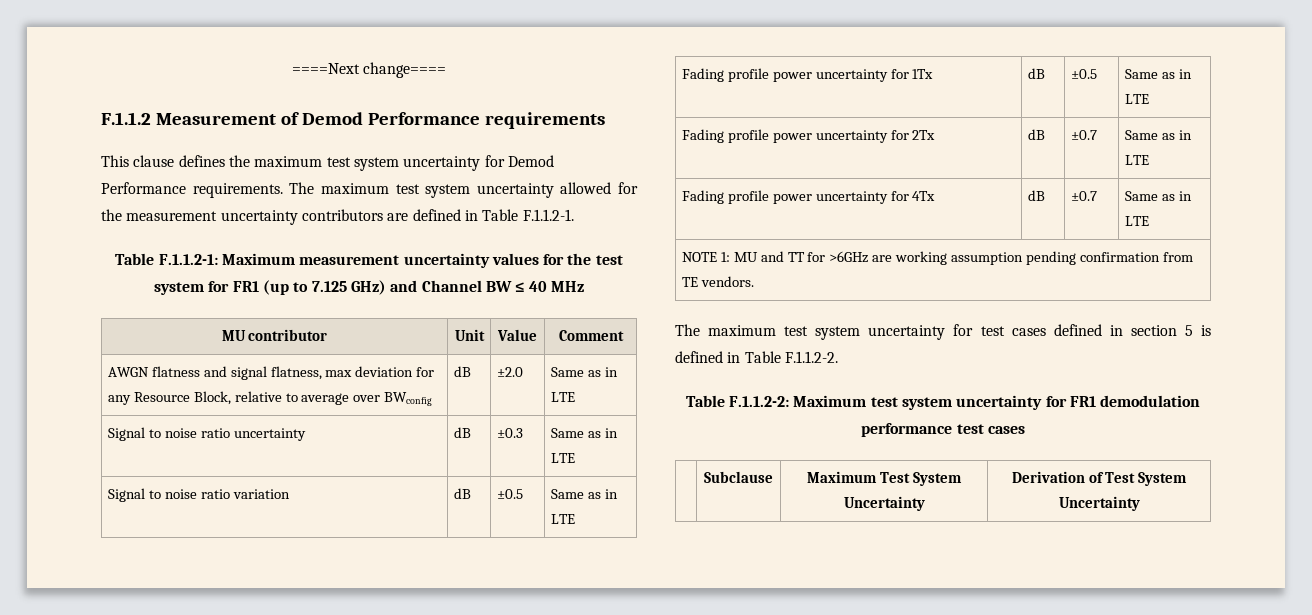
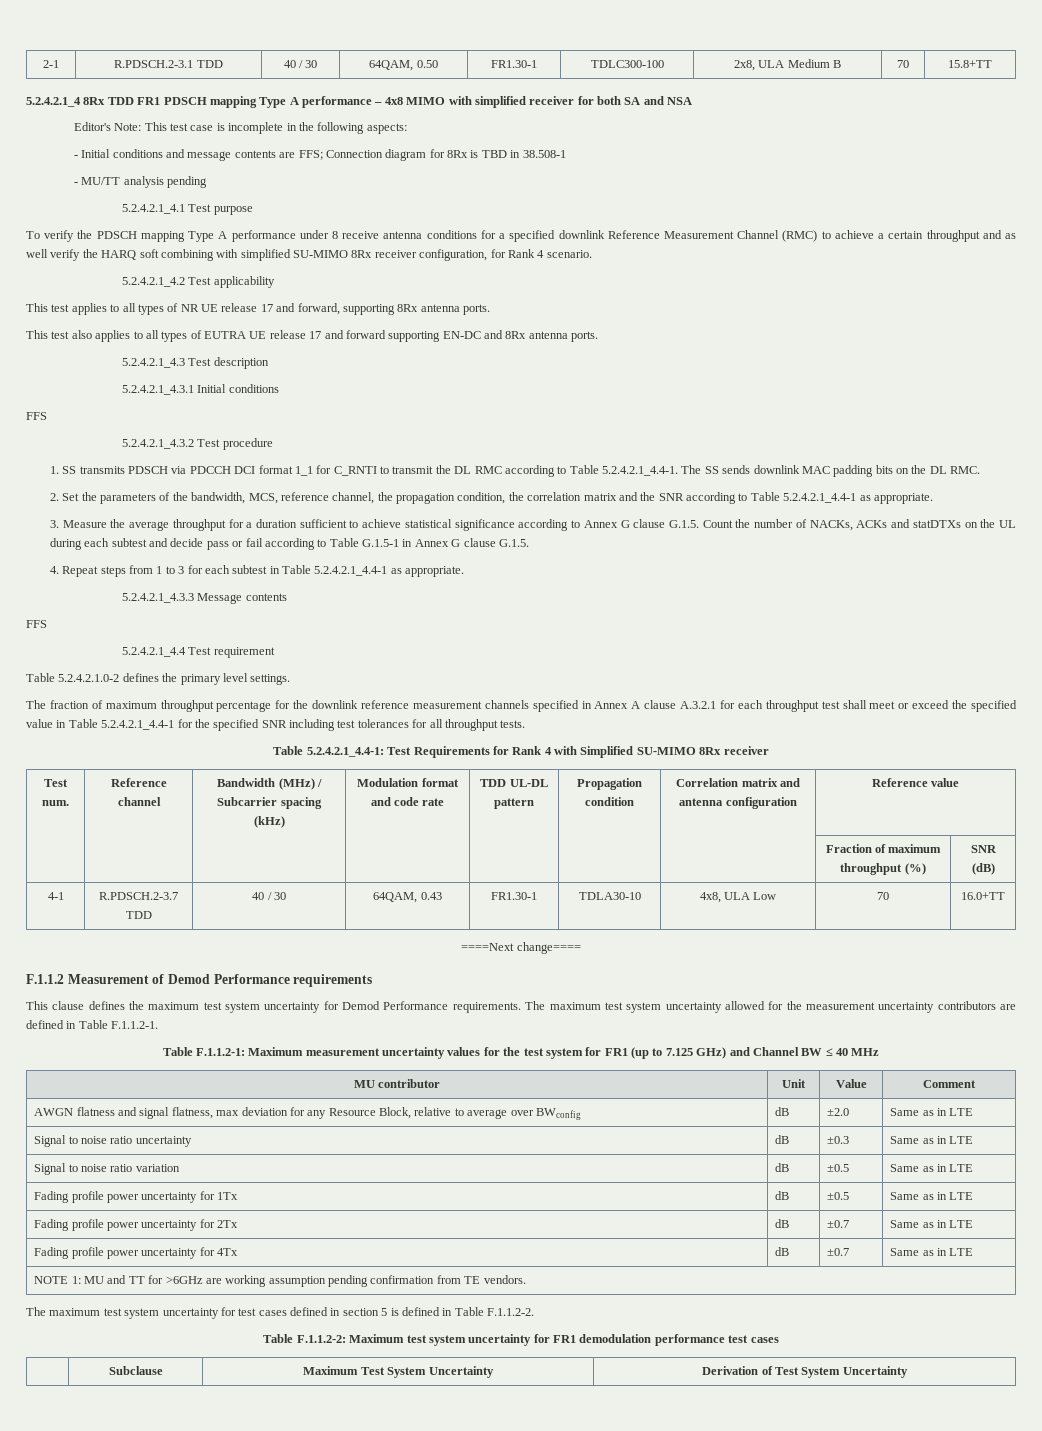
(291, 68) none -> [43,60,59,68] [114,60,223,68] [283,60,318,68] [369,60,438,71] [491,60,537,68] [590,60,664,68] [733,59,842,71] [897,60,909,68] [948,60,993,68] [26,96,693,108] [73,122,407,134] [73,149,566,161] [73,176,208,188] [121,204,253,215] [26,230,1016,242] [26,249,592,261] [121,276,275,288] [26,303,490,315] [26,330,599,342] [121,357,269,369] [121,384,279,395] [26,412,47,420] [121,438,273,450] [49,465,981,477] [49,492,933,504] [49,519,1016,531] [49,538,529,550] [49,565,465,577] [121,593,287,604] [26,620,47,628] [121,647,275,658] [26,673,291,685] [26,700,1018,712] [26,719,526,731] [273,746,769,758] [44,779,68,787] [42,800,69,806] [110,778,167,787] [117,797,161,806] [217,778,322,790] [217,797,322,809] [253,816,285,828] [357,778,459,787] [370,797,445,806] [480,779,548,787] [494,798,534,809] [577,778,643,790] [585,797,635,806] [676,778,800,787] [679,797,797,809] [871,778,960,787] [825,844,942,853] [840,863,926,875] [970,845,997,853] [971,863,995,875] [47,892,64,900] [99,892,178,900] [125,911,152,919] [252,892,286,900] [373,892,442,903] [491,892,537,900] [578,892,641,900] [699,892,777,903] [877,892,890,900] [961,892,1006,900] 2-1 | R.PDSCH.2-3.1 TDD | 40 / 30 | 64QAM, 0.50 | FR1.30-1 | TDLC300-100 | 2x8, ULA Medium B | 70 | 15.8+TT // 5.2.4.2.1_4 8Rx TDD FR1 PDSCH mapping Type A performance – 4x8 MIMO with simplified receiver for both SA and NSA // Editor's Note: This test case is incomplete in the following aspects: // - Initial conditions and message contents are FFS; Connection diagram for 8Rx is TBD in 38.508-1 // - MU/TT analysis pending // 5.2.4.2.1_4.1 Test purpose // To verify the PDSCH mapping Type A performance under 8 receive antenna conditions for a specified downlink Reference Measurement Channel (RMC) to achieve a certain throughput and as well verify the HARQ soft combining with simplified SU-MIMO 8Rx receiver configuration, for Rank 4 scenario. // 5.2.4.2.1_4.2 Test applicability // This test applies to all types of NR UE release 17 and forward, supporting 8Rx antenna ports. // This test also applies to all types of EUTRA UE release 17 and forward supporting EN-DC and 8Rx antenna ports. // 5.2.4.2.1_4.3 Test description // 5.2.4.2.1_4.3.1 Initial conditions // FFS // 5.2.4.2.1_4.3.2 Test procedure // 1. SS transmits PDSCH via PDCCH DCI format 1_1 for C_RNTI to transmit the DL RMC according to Table 5.2.4.2.1_4.4-1. The SS sends downlink MAC padding bits on the DL RMC. // 2. Set the parameters of the bandwidth, MCS, reference channel, the propagation condition, the correlation matrix and the SNR according to Table 5.2.4.2.1_4.4-1 as appropriate. // 3. Measure the average throughput for a duration sufficient to achieve statistical significance according to Annex G clause G.1.5. Count the number of NACKs, ACKs and statDTXs on the UL during each subtest and decide pass or fail according to Table G.1.5-1 in Annex G clause G.1.5. // 4. Repeat steps from 1 to 3 for each subtest in Table 5.2.4.2.1_4.4-1 as appropriate. // 5.2.4.2.1_4.3.3 Message contents // FFS // 5.2.4.2.1_4.4 Test requirement // Table 5.2.4.2.1.0-2 defines the primary level settings. // The fraction of maximum throughput percentage for the downlink reference measurement channels specified in Annex A clause A.3.2.1 for each throughput test shall meet or exceed the specified value in Table 5.2.4.2.1_4.4-1 for the specified SNR including test tolerances for all throughput tests. // Table 5.2.4.2.1_4.4-1: Test Requirements for Rank 4 with Simplified SU-MIMO 8Rx receiver // Test num. | Reference channel | Bandwidth (MHz) / Subcarrier spacing (kHz) | Modulation format and code rate | TDD UL-DL pattern | Propagation condition | Correlation matrix and antenna configuration | Reference value // | | | | | | | Fraction of maximum throughput (%) | SNR (dB) // 4-1 | R.PDSCH.2-3.7 TDD | 40 / 30 | 64QAM, 0.43 | FR1.30-1 | TDLA30-10 | 4x8, ULA Low | 70 | 16.0+TT //

